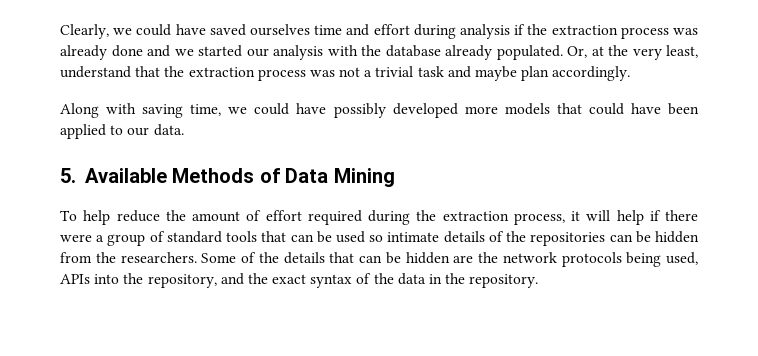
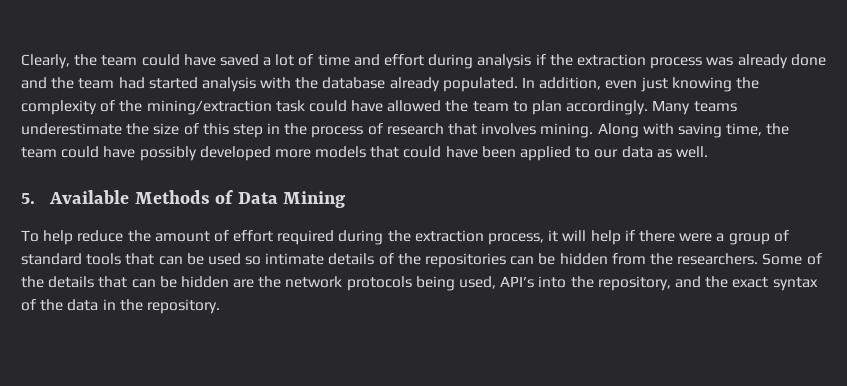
[113,28,133,35] we -> [74,54,138,66] the team
[250,24,310,36] ourselves -> [263,54,314,66] a lot of
[174,45,269,57] we started our -> [51,77,198,89] the team had started
[567,45,698,60] [60,66,631,81] Or, at the very least, understand that the extraction process was not a trivial task and maybe plan accordingly. // -> [522,77,759,92] [21,100,737,115] [21,123,594,138] In addition, even just knowing the complexity of the mining/extraction task could have allowed the team to plan accordingly. Many teams underestimate the size of this step in the process of research that involves mining.
[228,107,248,114] we -> [766,123,790,135] [21,147,57,158] the team
[153,124,184,136] data. -> [621,146,708,158] data as well.
[60,274,90,284] APIs -> [500,276,535,288] API’s

